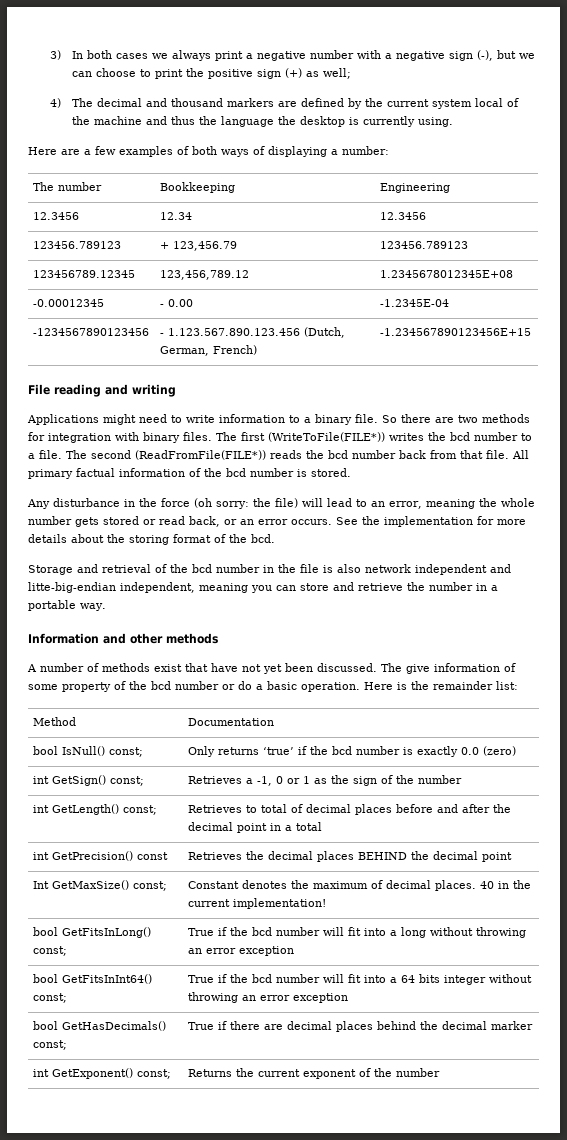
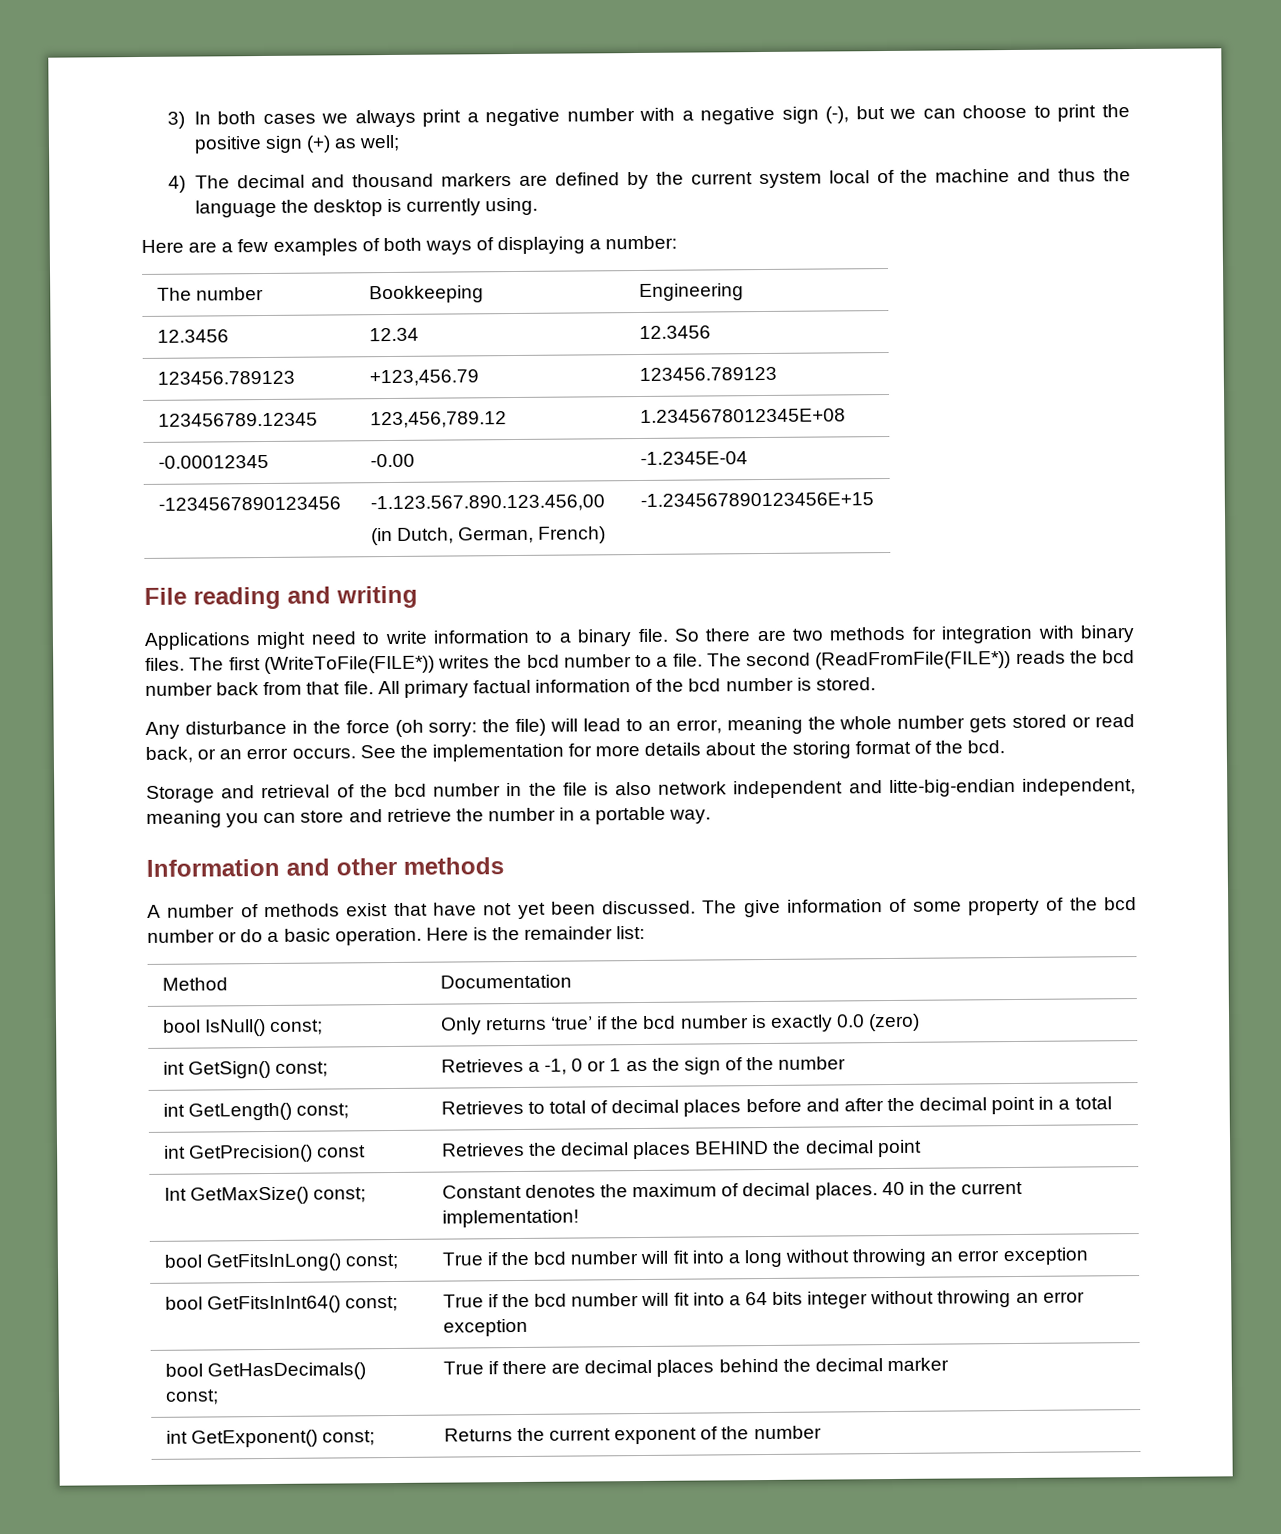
[160,241,238,251] + 123,456.79 -> [368,369,479,387] +123,456.79
[160,299,194,307] - 0.00 -> [369,453,415,468] -0.00
[160,327,346,338] - 1.123.567.890.123.456 (Dutch, -> [369,494,605,513] [370,527,454,546] -1.123.567.890.123.456,00 // (in Dutch,

